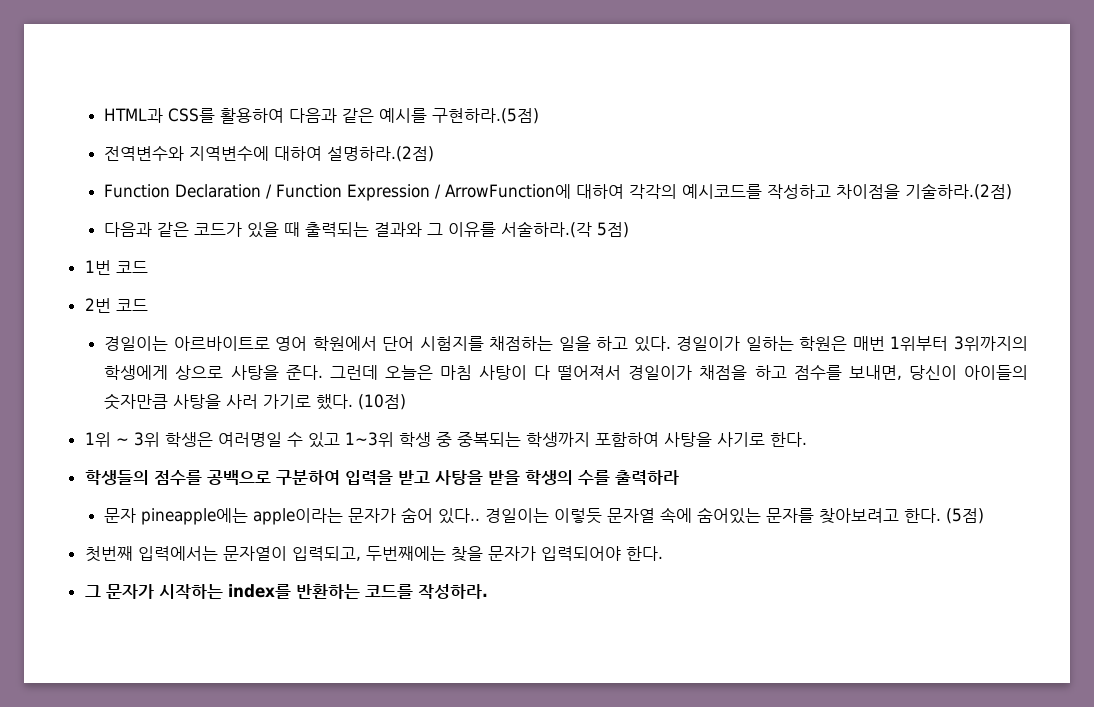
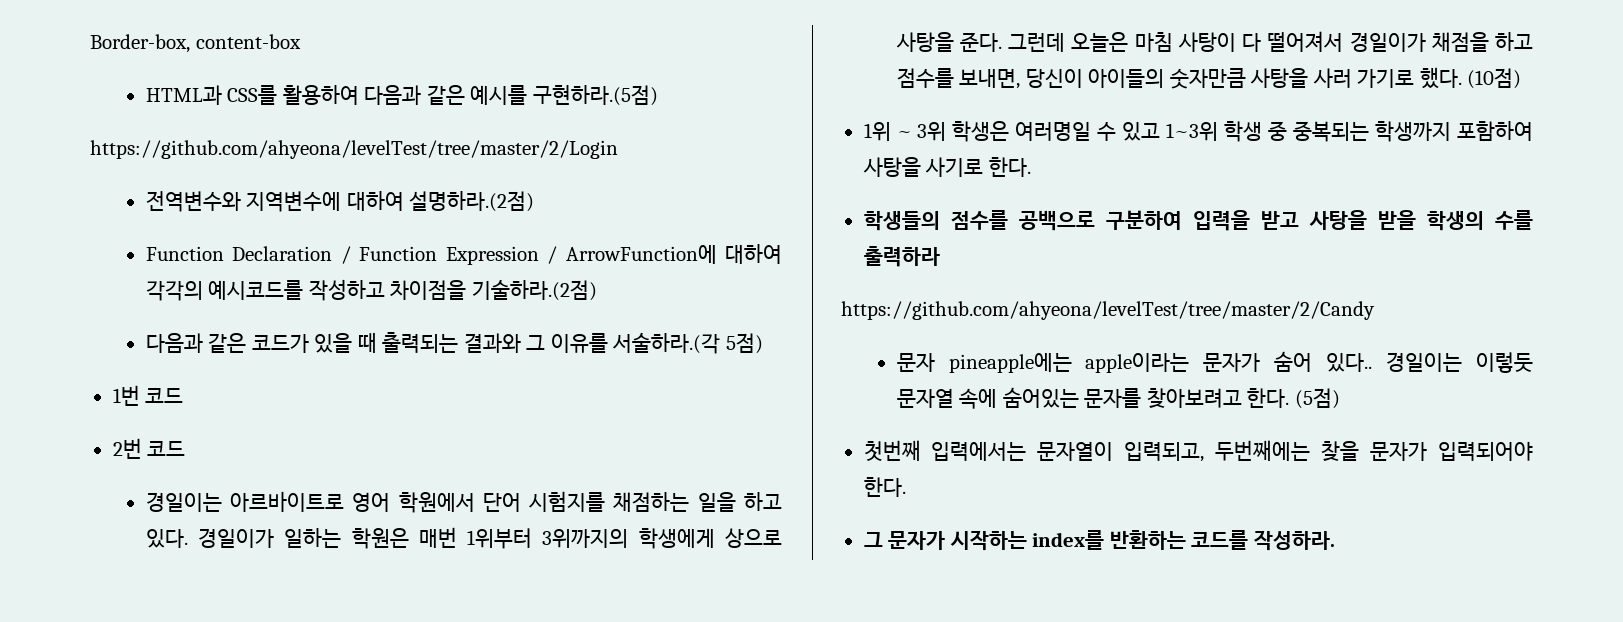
(104, 115) none -> [90,34,301,53] Border-box, content-box //
(540, 116) none -> [90,140,618,159] // https://github.com/ahyeona/levelTest/tree/master/2/Login
(679, 477) none -> [841,301,1375,320] // https://github.com/ahyeona/levelTest/tree/master/2/Candy

